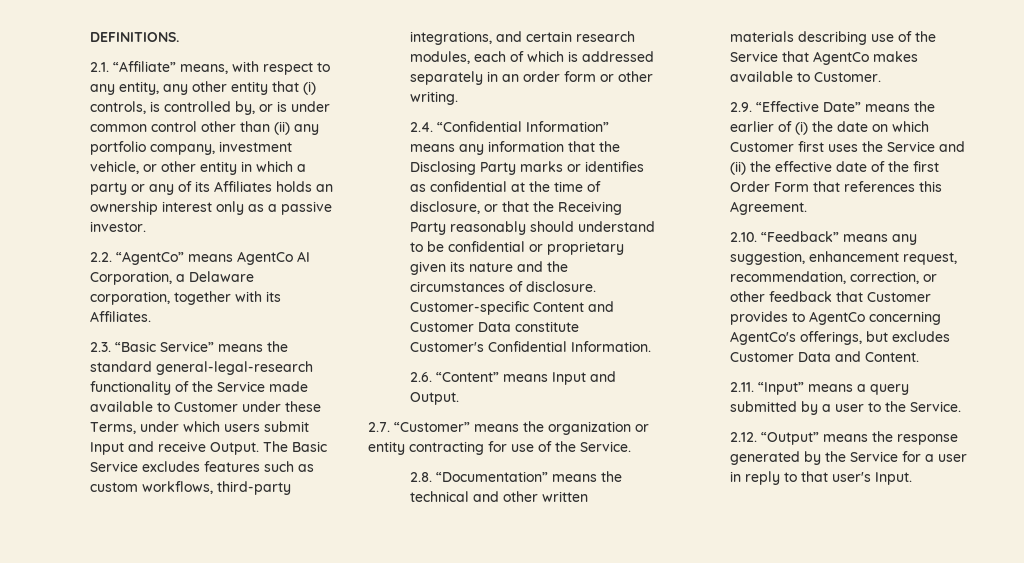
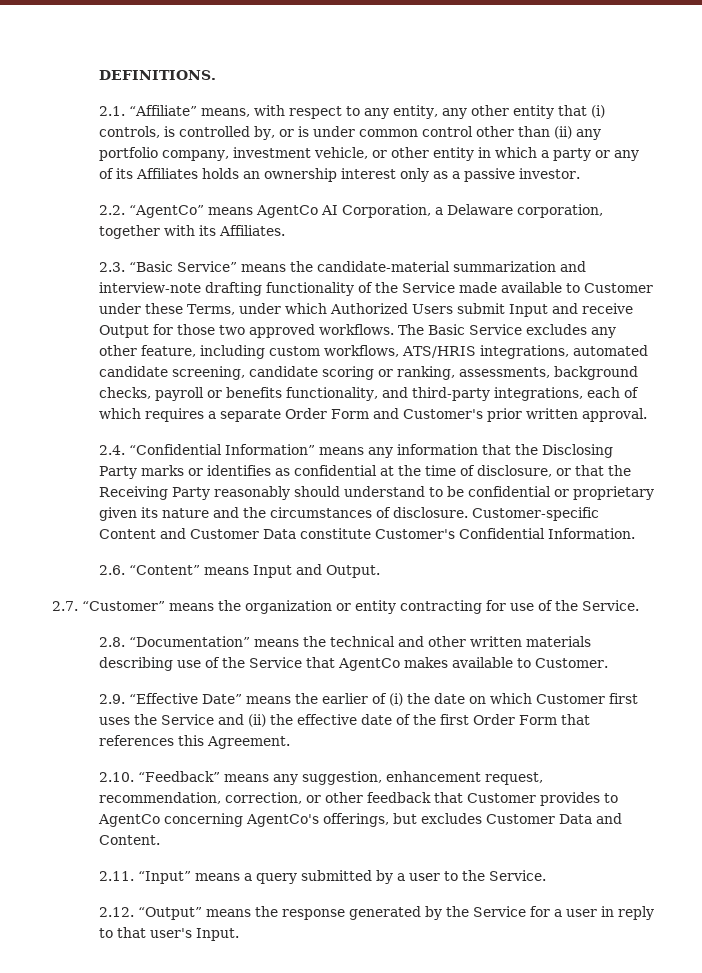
[90,361,314,375] standard general-legal-research -> [316,261,586,272] [98,282,262,296] candidate-material summarization and interview-note drafting
[224,424,261,432] users -> [329,303,453,314] Authorized Users
[210,441,328,455] [90,461,315,472] [90,481,292,495] [410,31,636,45] [410,51,655,64] [410,71,654,85] [410,91,459,105] Output. The Basic Service excludes features such as custom workflows, third-party integrations, and certain research modules, each of which is addressed separately in an order form or other writing. -> [98,324,616,338] [98,345,648,359] [98,366,638,380] [98,387,639,401] [98,408,647,422] Output for those two approved workflows. The Basic Service excludes any other feature, including custom workflows, ATS/HRIS integrations, automated candidate screening, candidate scoring or ranking, assessments, background checks, payroll or benefits functionality, and third-party integrations, each of which requires a separate Order Form and Customer's prior written approval.

